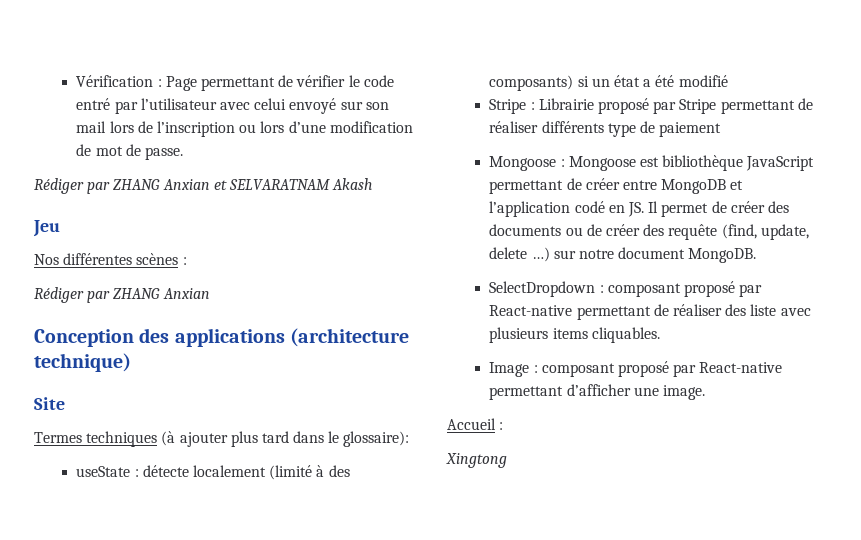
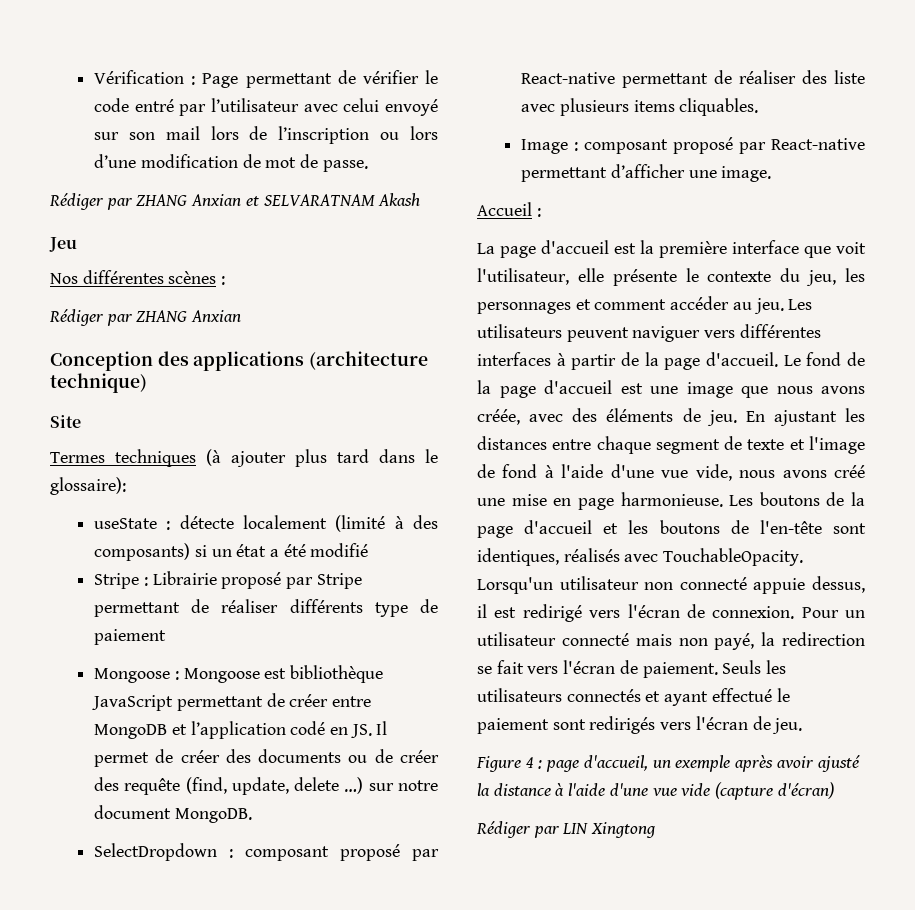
(504, 426) none -> [477,240,866,258] [477,268,865,286] [477,296,813,314] [477,324,821,342] [477,352,865,370] [477,380,865,398] [477,408,865,426] [477,436,865,454] [477,464,865,481] [477,492,865,510] [477,520,866,538] [477,548,804,566] [477,576,865,594] [477,604,865,622] [477,632,865,650] [477,660,787,678] [477,688,790,706] [477,716,803,734] [476,755,860,772] [477,782,834,800] [476,821,589,838] La page d'accueil est la première interface que voit l'utilisateur, elle présente le contexte du jeu, les personnages et comment accéder au jeu. Les utilisateurs peuvent naviguer vers différentes interfaces à partir de la page d'accueil. Le fond de la page d'accueil est une image que nous avons créée, avec des éléments de jeu. En ajustant les distances entre chaque segment de texte et l'image de fond à l'aide d'une vue vide, nous avons créé une mise en page harmonieuse. Les boutons de la page d'accueil et les boutons de l'en-tête sont identiques, réalisés avec TouchableOpacity. Lorsqu'un utilisateur non connecté appuie dessus, il est redirigé vers l'écran de connexion. Pour un utilisateur connecté mais non payé, la redirection se fait vers l'écran de paiement. Seuls les utilisateurs connectés et ayant effectué le paiement sont redirigés vers l'écran de jeu. // Figure 4 : page d'accueil, un exemple après avoir ajusté la distance à l'aide d'une vue vide (capture d'écran) // Rédiger par LIN

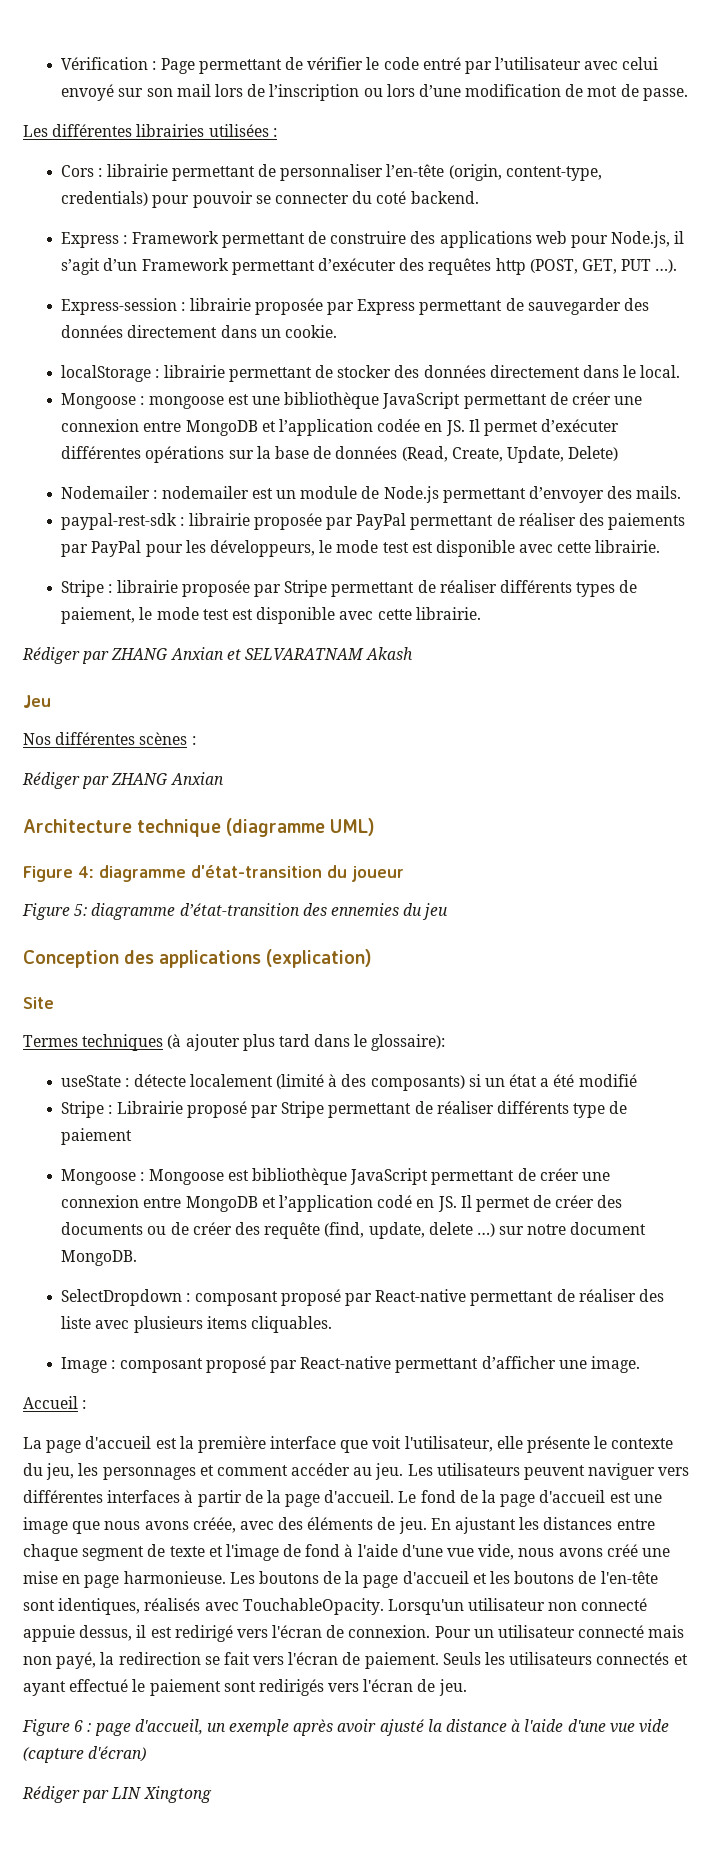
(368, 166) none -> [23,124,277,137] [61,164,602,181] [61,191,479,208] [61,231,685,248] [61,258,678,275] [61,298,649,315] [61,325,337,338] [61,365,681,382] [61,392,643,409] [61,419,620,436] [61,446,619,463] [61,486,682,503] [61,513,686,530] [61,540,661,557] [61,580,638,597] [61,607,481,624] // Les différentes librairies utilisées : // Cors : librairie permettant de personnaliser l’en-tête (origin, content-type, credentials) pour pouvoir se connecter du coté backend. // Express : Framework permettant de construire des applications web pour Node.js, il s’agit d’un Framework permettant d’exécuter des requêtes http (POST, GET, PUT …). // Express-session : librairie proposée par Express permettant de sauvegarder des données directement dans un cookie. // localStorage : librairie permettant de stocker des données directement dans le local. // Mongoose : mongoose est une bibliothèque JavaScript permettant de créer une connexion entre MongoDB et l’application codée en JS. Il permet d’exécuter différentes opérations sur la base de données (Read, Create, Update, Delete) // Nodemailer : nodemailer est un module de Node.js permettant d’envoyer des mails. // paypal-rest-sdk : librairie proposée par PayPal permettant de réaliser des paiements par PayPal pour les développeurs, le mode test est disponible avec cette librairie. // Stripe : librairie proposée par Stripe permettant de réaliser différents types de paiement, le mode test est disponible avec cette librairie.
(242, 316) none -> [23,818,376,837] [23,865,404,882] [22,903,449,920] // Architecture technique (diagramme UML) // Figure 4: diagramme d'état-transition du joueur // Figure 5: diagramme d’état-transition des ennemies du jeu
[309,351,429,370] [50,373,147,393] (architecture technique) -> [266,949,373,968] (explication)
(329, 700) none -> [581,1172,610,1181] [61,1195,140,1208] une connexion
[525,757,534,768] 4 -> [74,1720,84,1732] 6

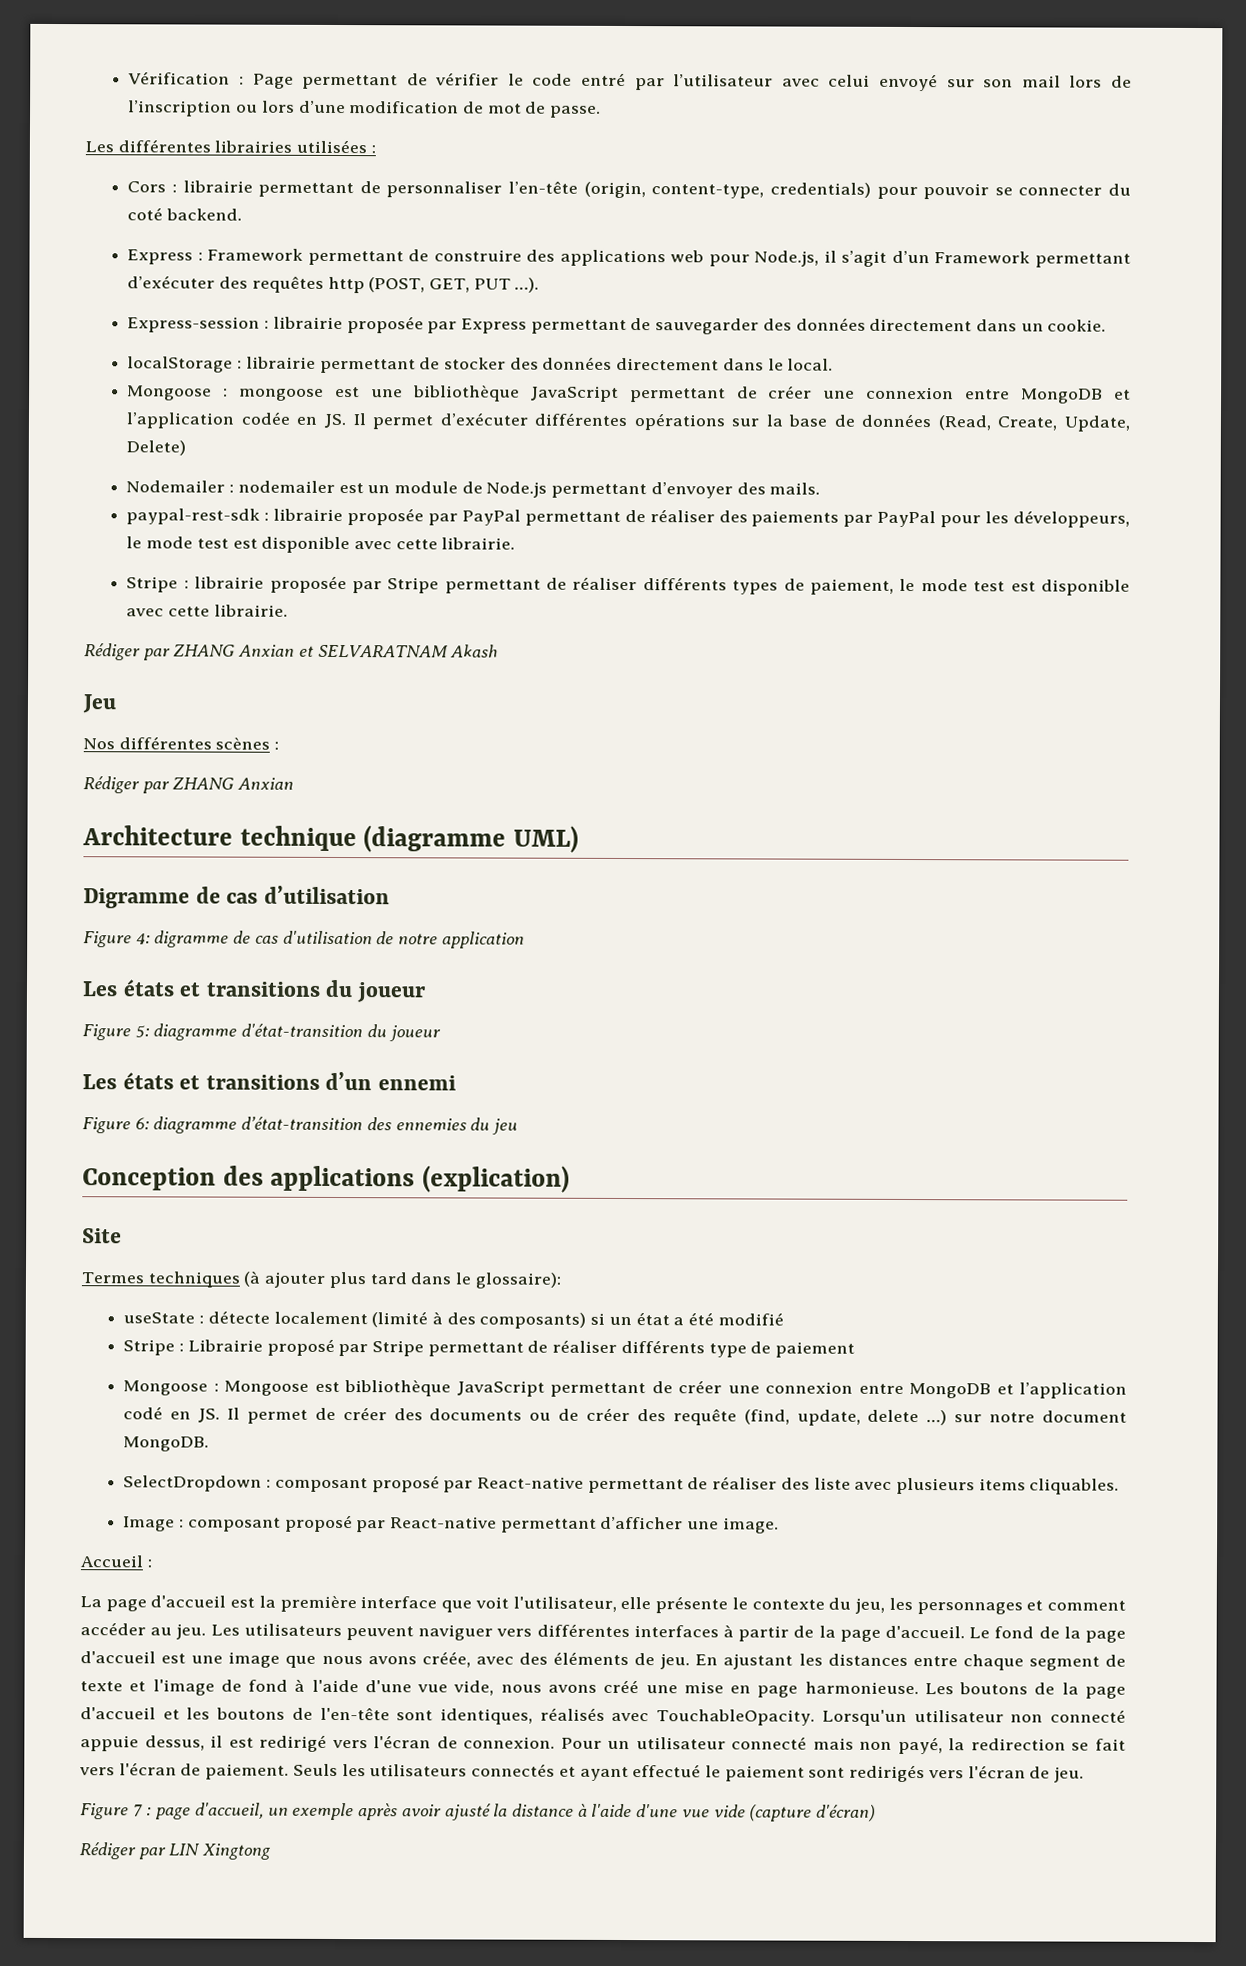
[23,865,404,882] [22,903,88,920] Figure 4: diagramme d'état-transition du joueur // Figure 5: -> [83,885,390,909] [83,930,525,949] [82,979,427,1003] [82,1023,441,1042] [82,1071,457,1091] [82,1117,150,1134] Digramme de cas d’utilisation // Figure 4: digramme de cas d'utilisation de notre application // Les états et transitions du joueur // Figure 5: diagramme d'état-transition du joueur // Les états et transitions d’un ennemi // Figure 6:
[74,1720,84,1732] 6 -> [132,1804,143,1817] 7

